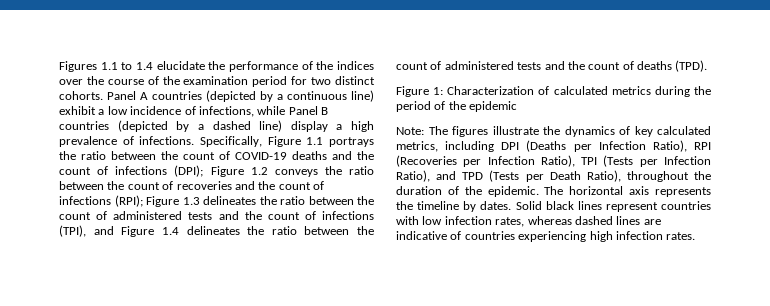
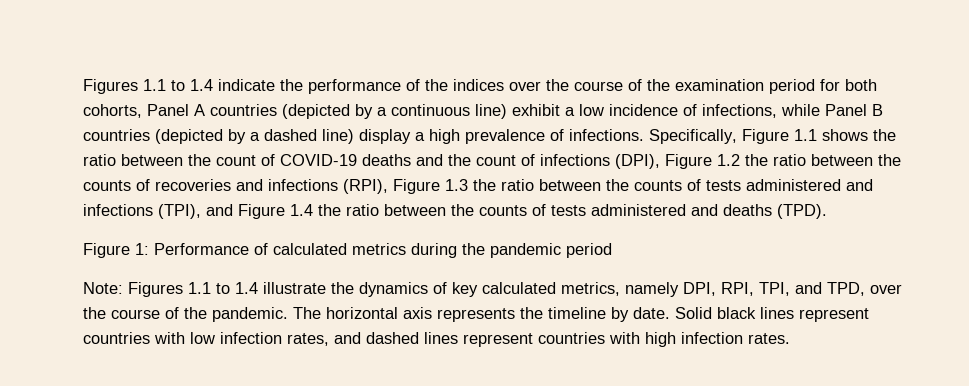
[59,61,205,72] Figures 1.1 to 1.4 elucidate -> [83,79,275,94] Figures 1.1 to 1.4 indicate
[311,76,375,85] [59,91,103,100] two distinct cohorts. -> [845,79,877,91] [83,104,142,118] both cohorts,
[328,137,374,147] portrays -> [822,129,868,141] shows
[174,165,204,177] (DPI); -> [615,154,660,169] (DPI),
[274,166,374,177] [59,181,160,190] conveys the ratio between the count -> [745,154,901,166] [83,180,131,191] the ratio between the counts
[258,181,324,190] [59,195,143,207] the count of infections (RPI); -> [268,179,388,194] infections (RPI),
[203,196,374,205] [59,211,316,220] delineates the ratio between the count of administered tests and the count of -> [473,179,873,191] the ratio between the counts of tests administered and
[186,226,374,235] [396,61,634,70] delineates the ratio between the count of administered tests and the count of -> [318,204,718,216] the ratio between the counts of tests administered and
[447,86,535,95] Characterization -> [154,243,249,255] Performance
[396,101,518,112] [396,126,488,137] period of the epidemic // Note: The figures -> [490,243,612,258] [83,282,258,297] pandemic period // Note: Figures 1.1 to 1.4
[445,140,711,152] [396,155,711,167] [396,170,711,182] [396,186,539,197] including DPI (Deaths per Infection Ratio), RPI (Recoveries per Infection Ratio), TPI (Tests per Infection Ratio), and TPD (Tests per Death Ratio), throughout the duration of the epidemic. -> [625,282,902,297] [83,307,288,322] namely DPI, RPI, TPI, and TPD, over the course of the pandemic.
[480,201,512,210] dates. -> [633,307,670,319] date.
[527,216,572,225] whereas -> [334,332,361,344] and
[643,219,661,225] [396,231,587,242] are indicative of countries experiencing -> [463,332,640,347] represent countries with

